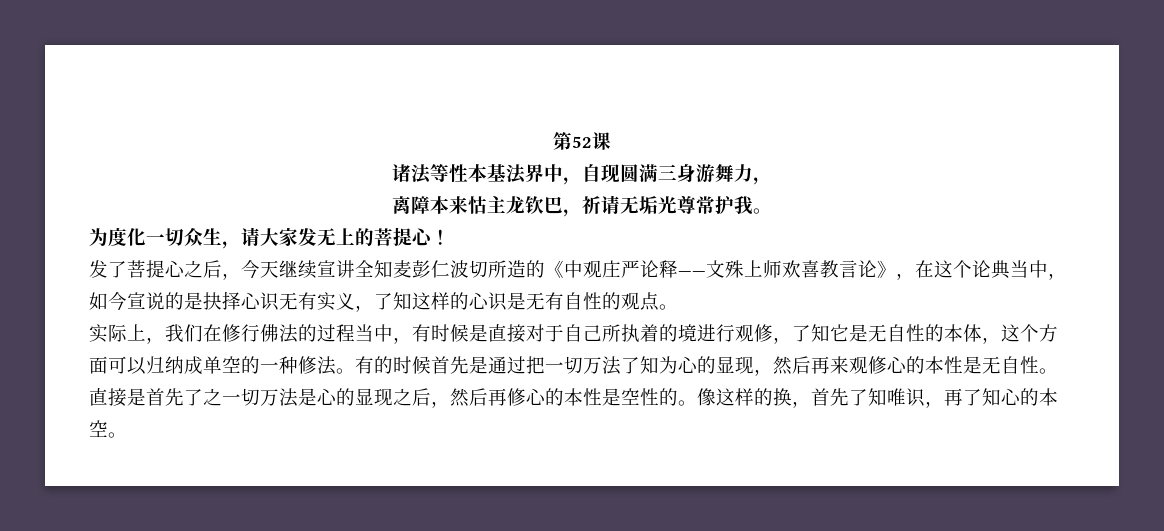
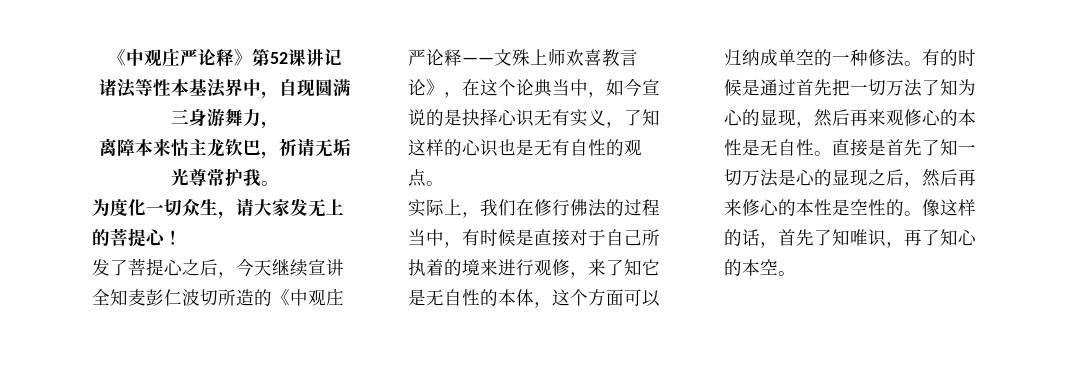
(553, 141) none -> [107,48,252,67] 《中观庄严论释》
(611, 141) none -> [305,49,342,66] 讲记
(507, 301) none -> [498,139,516,156] 也
(697, 333) none -> [480,259,498,276] 来
(792, 340) none -> [588,259,606,276] 来
[431,356,526,374] 首先是通过 -> [742,79,832,96] 是通过首先
[203,388,222,406] 之 -> [940,139,958,156] 知
(507, 397) none -> [724,199,742,216] 来
[773,388,792,406] 换 -> [742,229,760,246] 话

